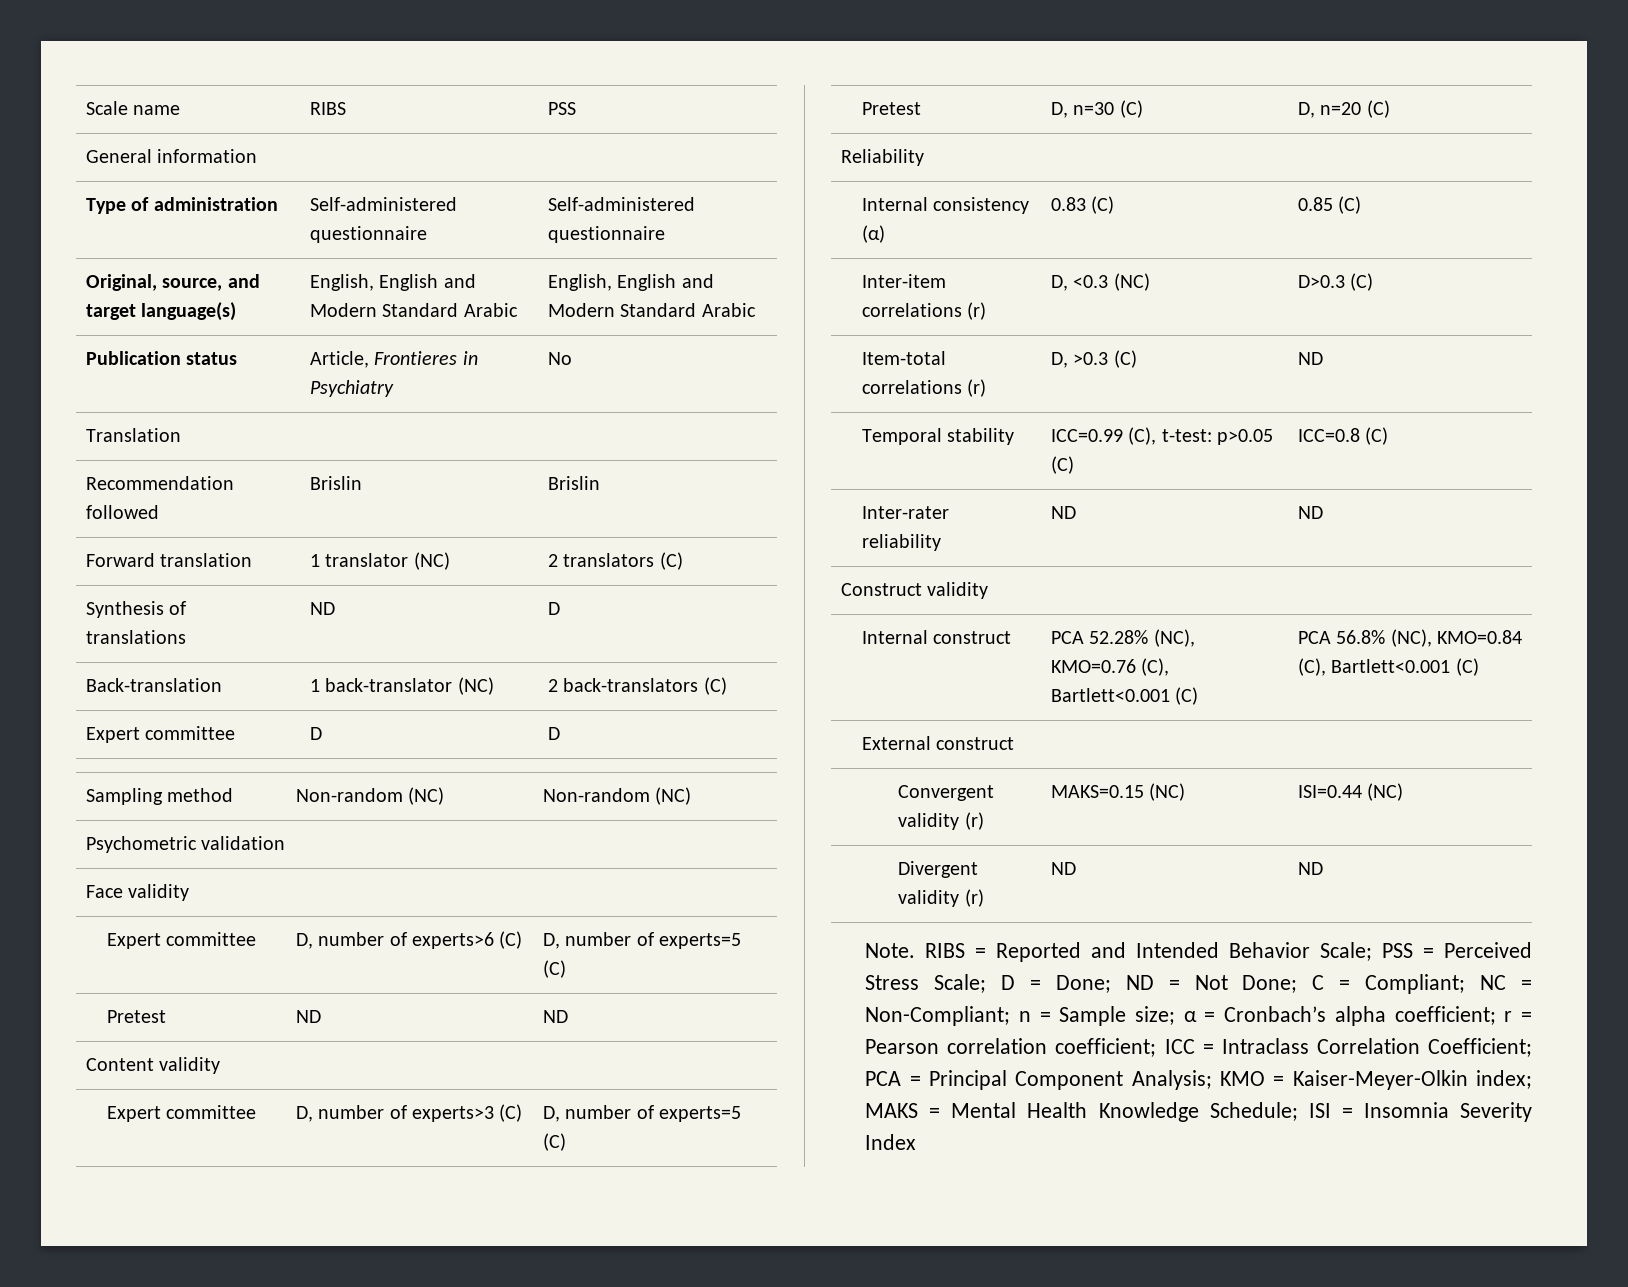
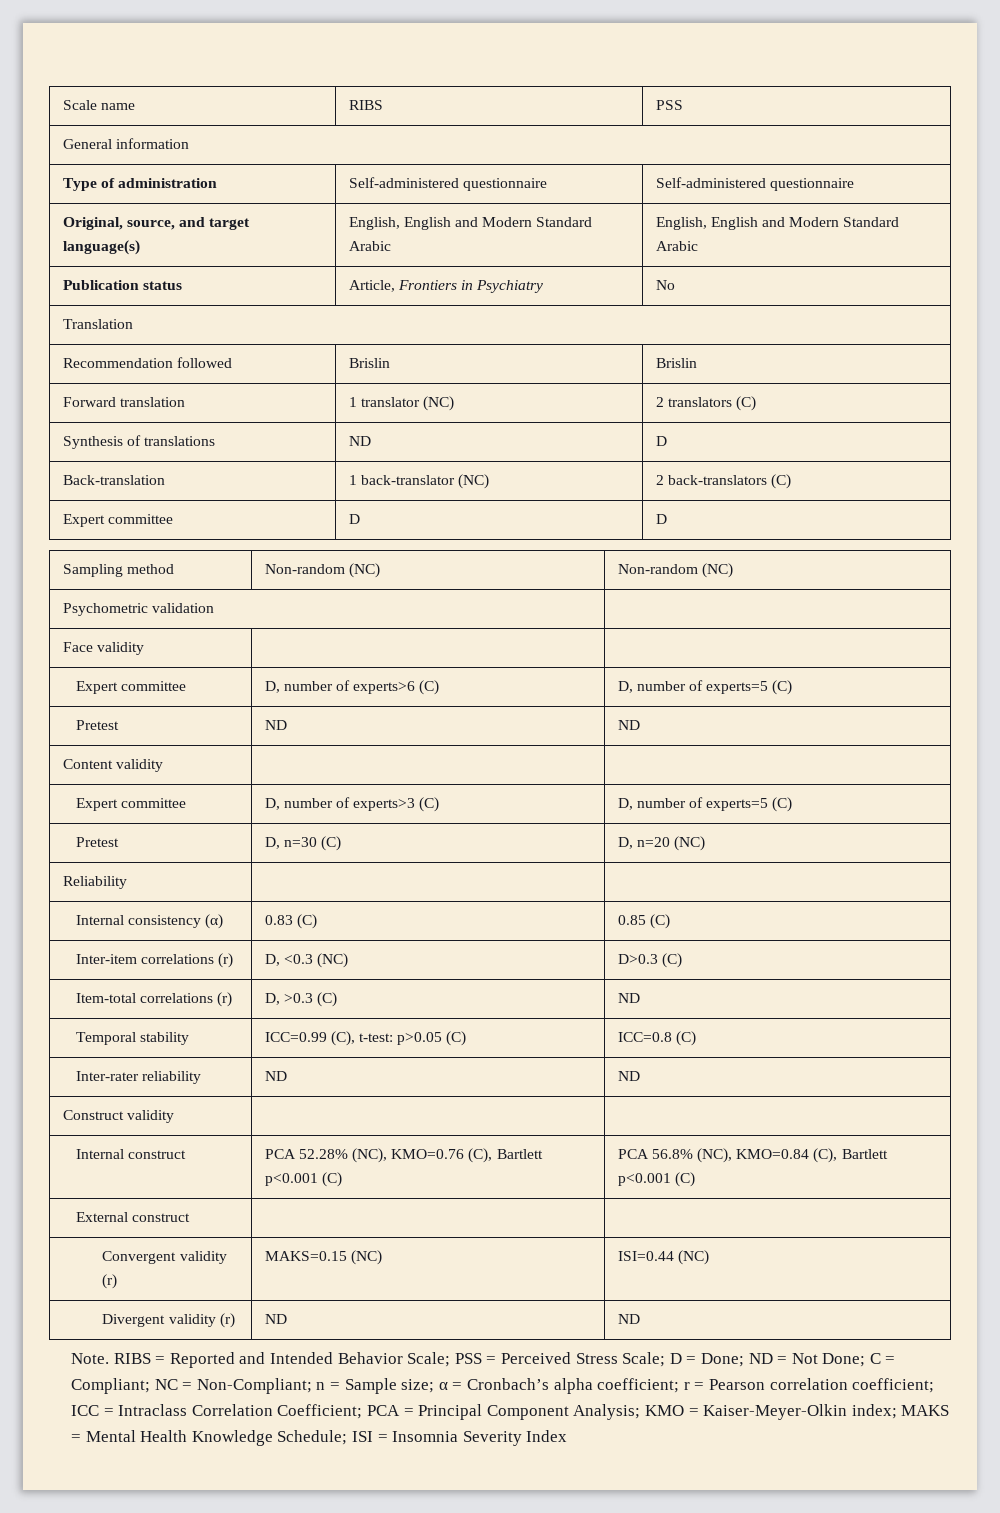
[374,351,458,365] Frontieres -> [397,280,457,290] Frontiers
[1366,100,1390,118] (C) -> [673,836,705,851] (NC)
[1051,688,1171,702] Bartlett<0.001 -> [496,1149,543,1159] [264,1173,318,1186] Bartlett p<0.001
[1331,659,1451,673] Bartlett<0.001 -> [841,1149,888,1159] [617,1173,671,1186] Bartlett p<0.001

